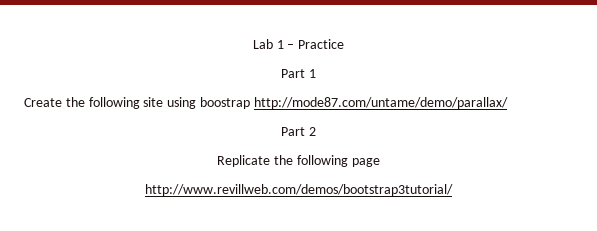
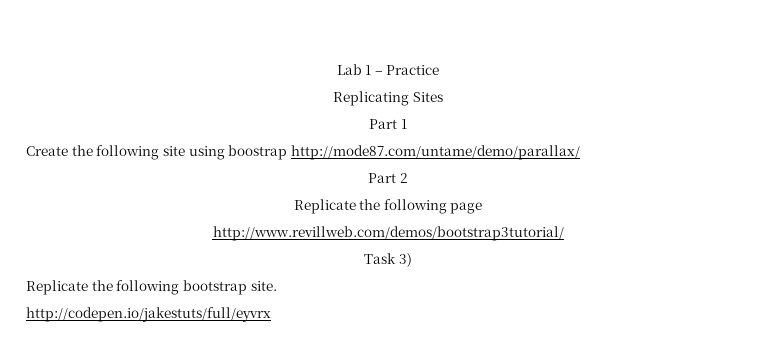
(345, 44) none -> [333,91,443,106] // Replicating Sites
(453, 190) none -> [364,253,412,267] [26,280,277,295] [26,307,271,322] // Task 3) // Replicate the following bootstrap site. // http://codepen.io/jakestuts/full/eyvrx

